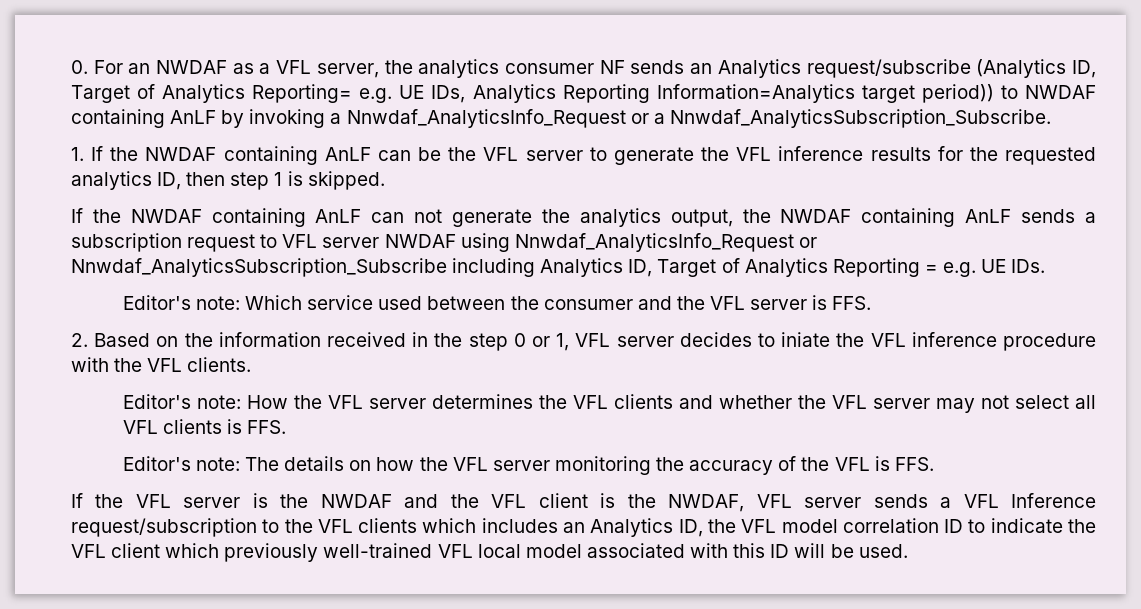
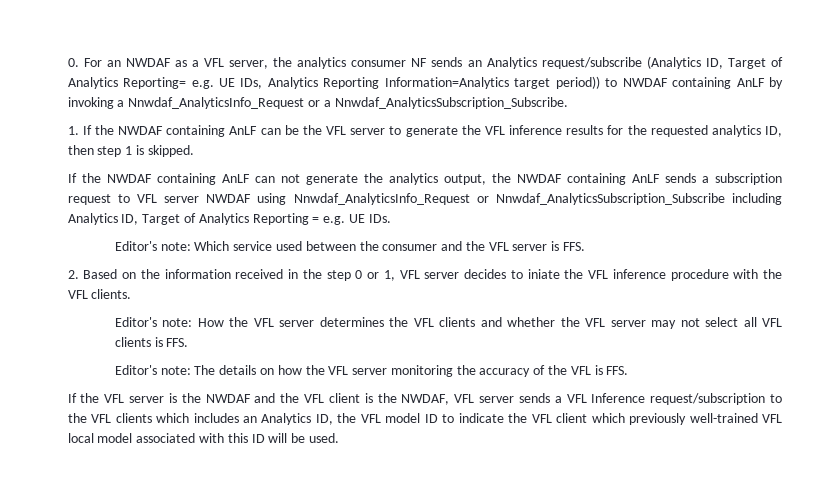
[842,518,939,533] correlation -> (421, 418) none

